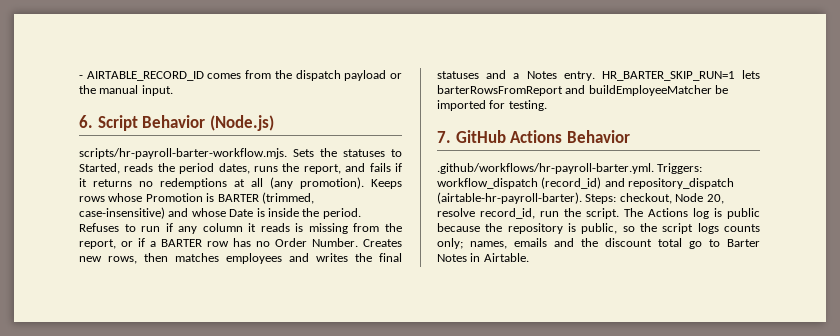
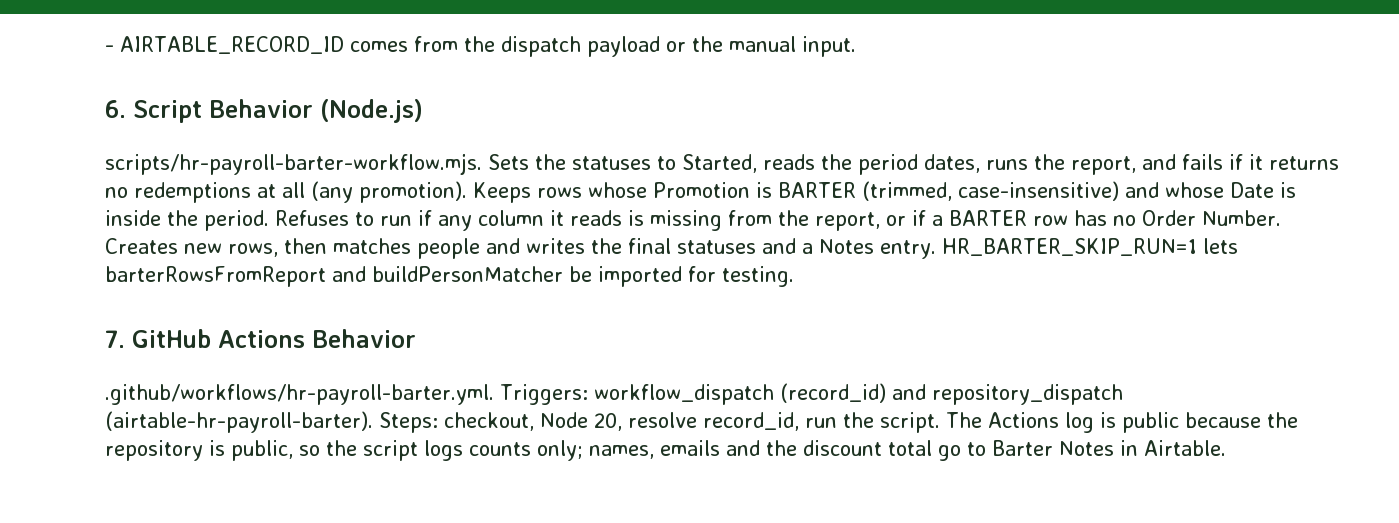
[226,253,282,264] employees -> [417,238,480,259] people
[588,85,712,96] buildEmployeeMatcher -> [372,266,563,282] buildPersonMatcher

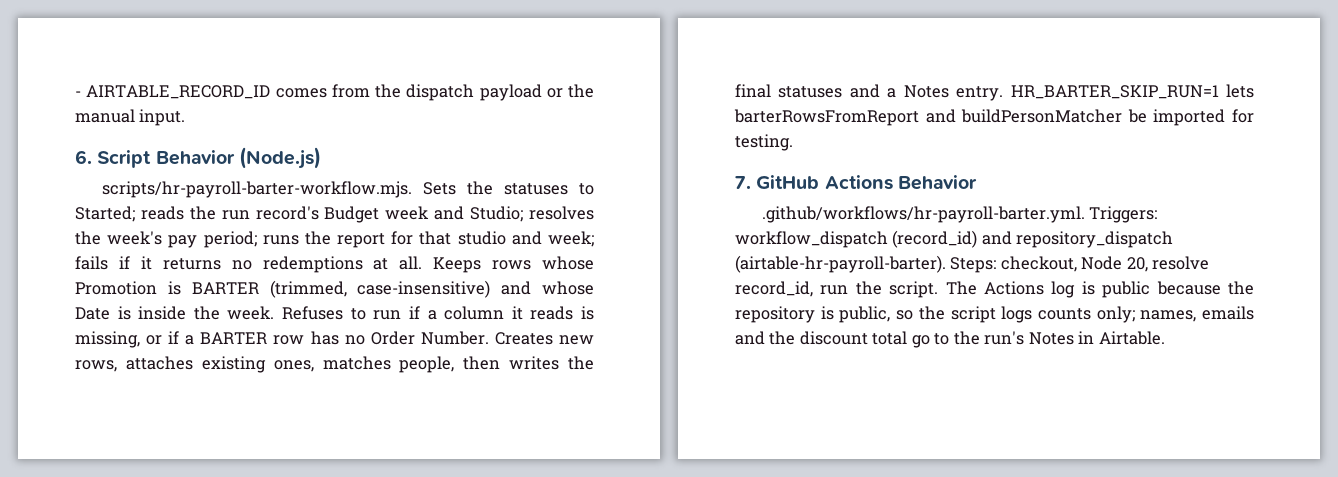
[681,154,757,173] Started, -> [75,206,135,222] Started;
[857,154,1176,175] period dates, runs the report, and -> [221,206,595,223] [75,231,594,248] run record's Budget week and Studio; resolves the week's pay period; runs the report for that studio and week;
[282,181,467,203] all (any promotion). -> [399,256,423,270] all.
[204,210,269,231] period. -> [227,306,275,320] week.
[438,215,472,231] any -> [427,310,437,320] a
[650,210,880,231] missing from the report, -> [75,331,140,348] missing,
[284,238,520,259] then matches people and -> [125,356,501,373] attaches existing ones, matches people, then
[992,440,1053,456] Barter -> [953,331,1025,345] the run's

